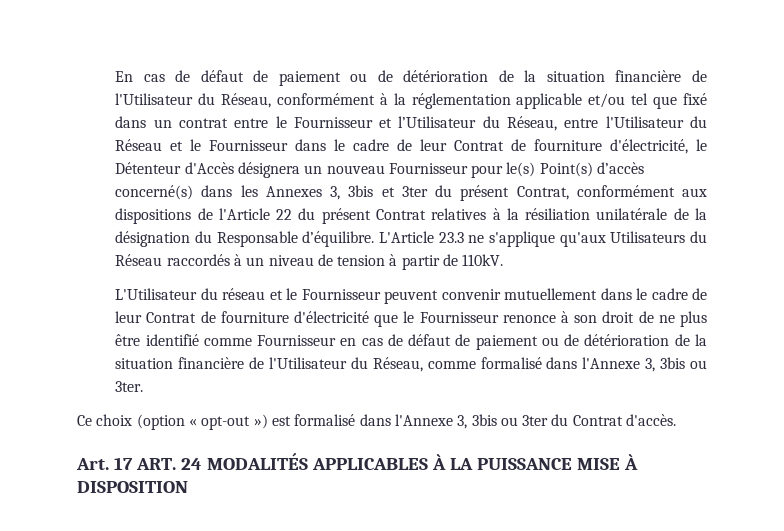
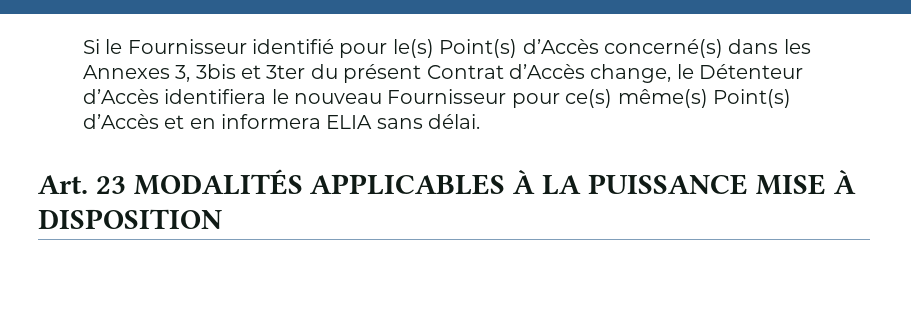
[115,70,707,86] [115,93,707,109] [115,116,707,131] [115,139,707,154] [115,162,468,178] En cas de défaut de paiement ou de détérioration de la situation financière de l'Utilisateur du Réseau, conformément à la réglementation applicable et/ou tel que fixé dans un contrat entre le Fournisseur et l’Utilisateur du Réseau, entre l'Utilisateur du Réseau et le Fournisseur dans le cadre de leur Contrat de fourniture d'électricité, le Détenteur d'Accès désignera un nouveau Fournisseur -> [82,39,335,54] Si le Fournisseur identifié
[597,162,645,174] d’accès -> [522,39,599,54] d’Accès
[516,185,707,200] [115,208,707,224] [115,231,707,247] [115,254,504,270] [115,288,707,304] [115,311,707,327] [115,334,707,350] [115,357,707,372] [115,381,144,392] [77,414,677,430] [76,457,202,470] Contrat, conformément aux dispositions de l'Article 22 du présent Contrat relatives à la résiliation unilatérale de la désignation du Responsable d’équilibre. L'Article 23.3 ne s'applique qu'aux Utilisateurs du Réseau raccordés à un niveau de tension à partir de 110kV. // L'Utilisateur du réseau et le Fournisseur peuvent convenir mutuellement dans le cadre de leur Contrat de fourniture d'électricité que le Fournisseur renonce à son droit de ne plus être identifié comme Fournisseur en cas de défaut de paiement ou de détérioration de la situation financière de l'Utilisateur du Réseau, comme formalisé dans l'Annexe 3, 3bis ou 3ter. // Ce choix (option « opt-out ») est formalisé dans l'Annexe 3, 3bis ou 3ter du Contrat d'accès. // Art. 17 ART. 24 -> [426,64,804,83] [82,89,792,108] [82,114,481,129] [38,175,126,194] Contrat d’Accès change, le Détenteur d’Accès identifiera le nouveau Fournisseur pour ce(s) même(s) Point(s) d’Accès et en informera ELIA sans délai. // Art. 23

